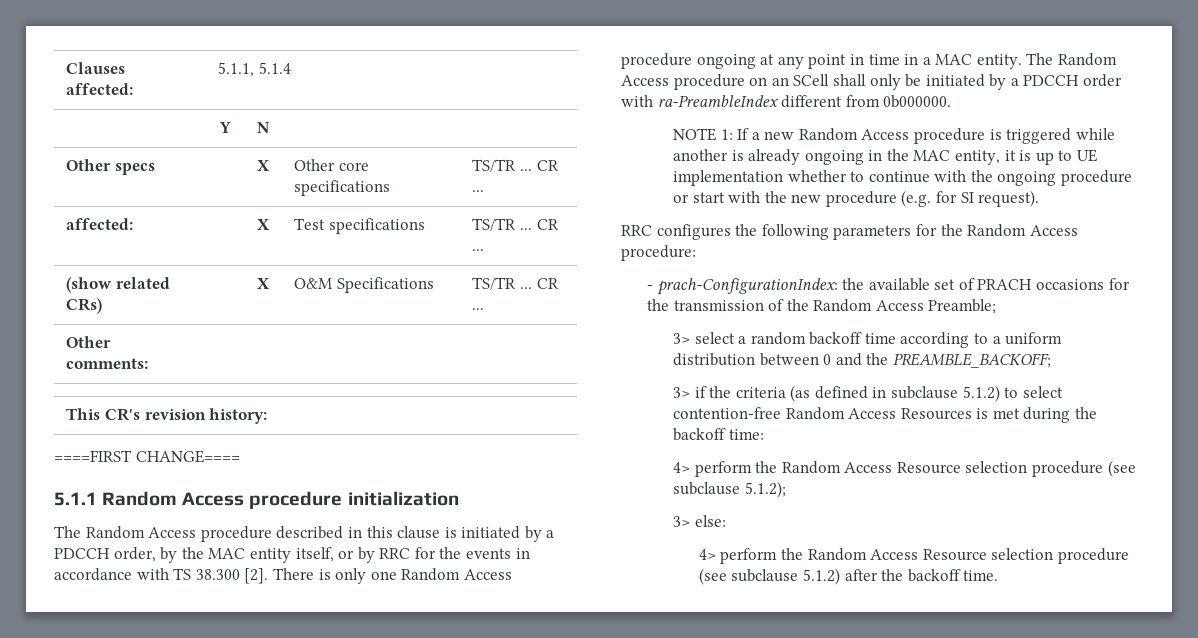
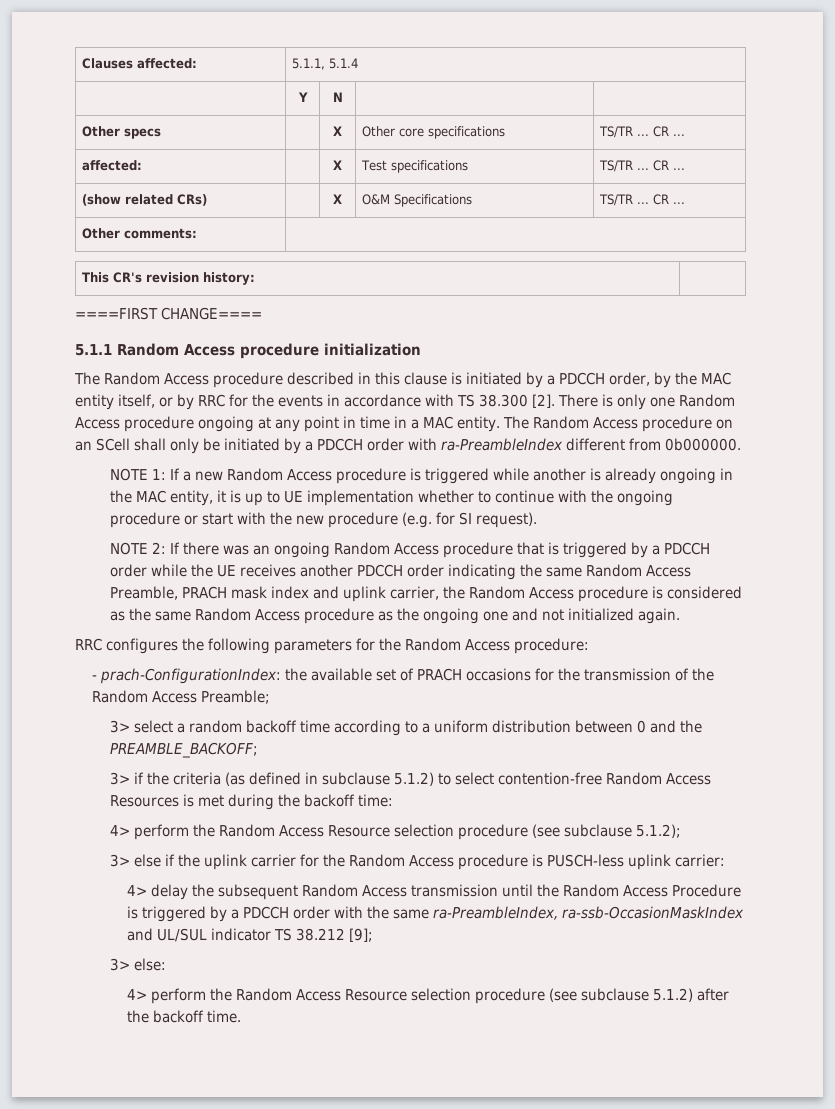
(1040, 198) none -> [109,542,710,558] [109,564,691,580] [109,586,742,602] [109,608,680,624] // NOTE 2: If there was an ongoing Random Access procedure that is triggered by a PDCCH order while the UE receives another PDCCH order indicating the same Random Access Preamble, PRACH mask index and uplink carrier, the Random Access procedure is considered as the same Random Access procedure as the ongoing one and not initialized again.
(786, 489) none -> [109,854,725,870] [127,884,742,900] [127,906,745,922] [127,928,374,942] // 3> else if the uplink carrier for the Random Access procedure is PUSCH-less uplink carrier: // 4> delay the subsequent Random Access transmission until the Random Access Procedure is triggered by a PDCCH order with the same ra-PreambleIndex, ra-ssb-OccasionMaskIndex and UL/SUL indicator TS 38.212 [9];

